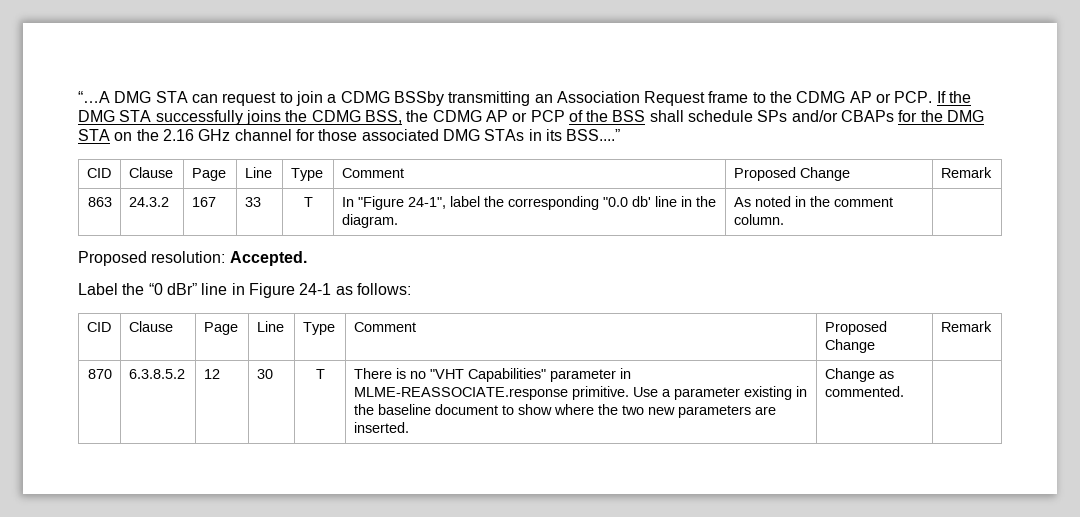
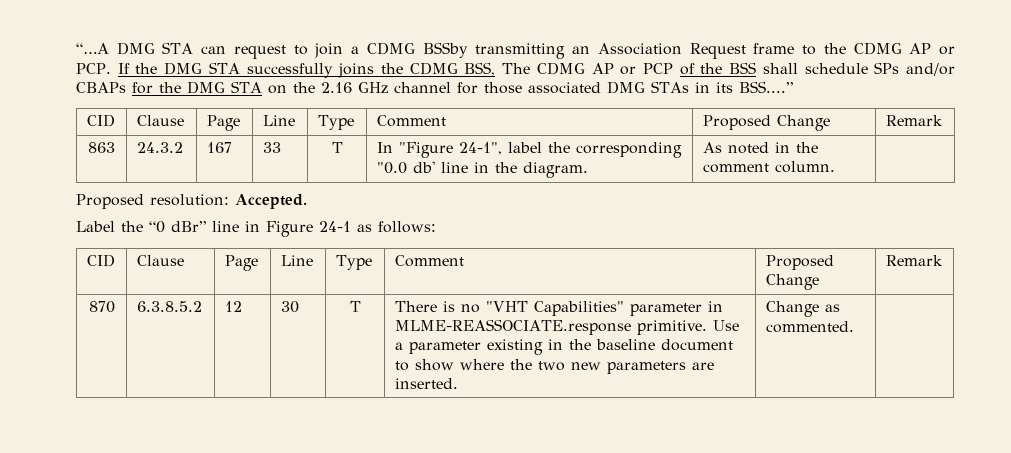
[406,110,429,122] the -> [502,63,531,74] The

